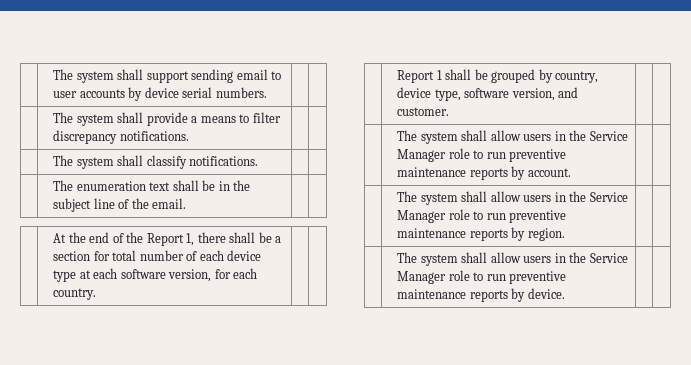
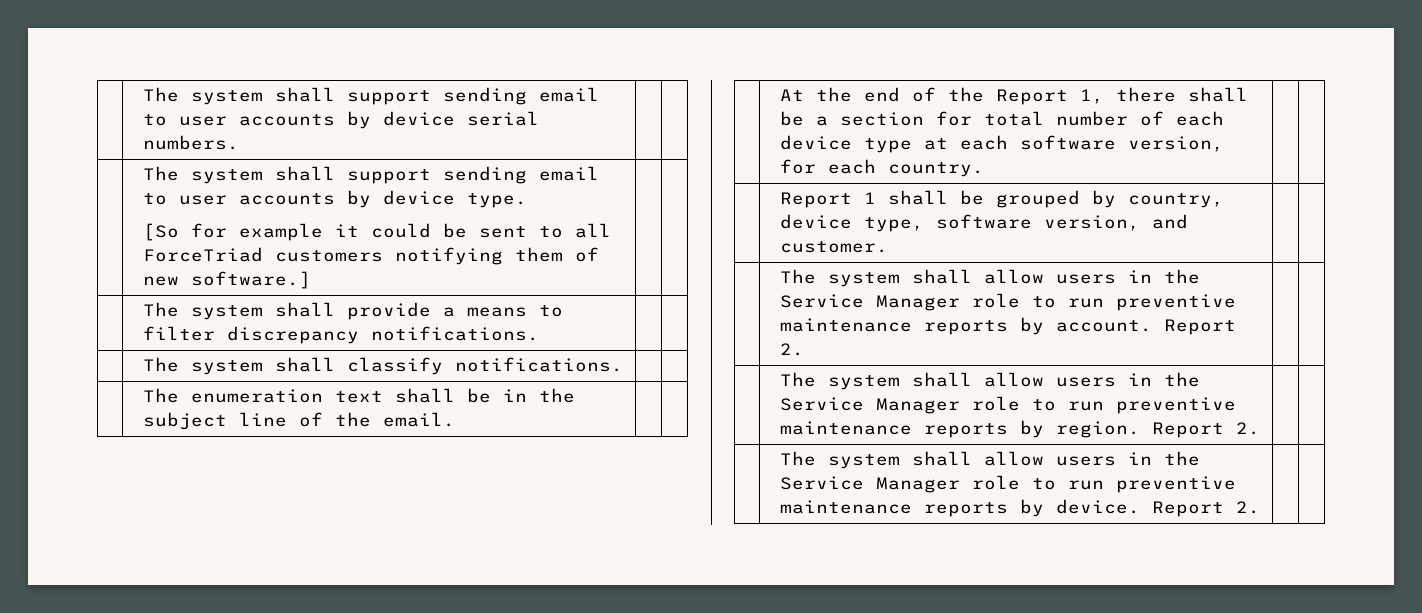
(267, 92) none -> [142,166,599,184] [142,190,527,208] [142,223,611,241] [142,247,599,265] [142,271,311,289] // | The system shall support sending email to user accounts by device type. // [So for example it could be sent to all ForceTriad customers notifying them of new software.] | |
(571, 172) none -> [1163,319,1236,335] [779,343,804,356] Report 2.
(565, 234) none -> [1151,422,1260,438] Report 2.
(565, 293) none -> [1151,501,1260,517] Report 2.

